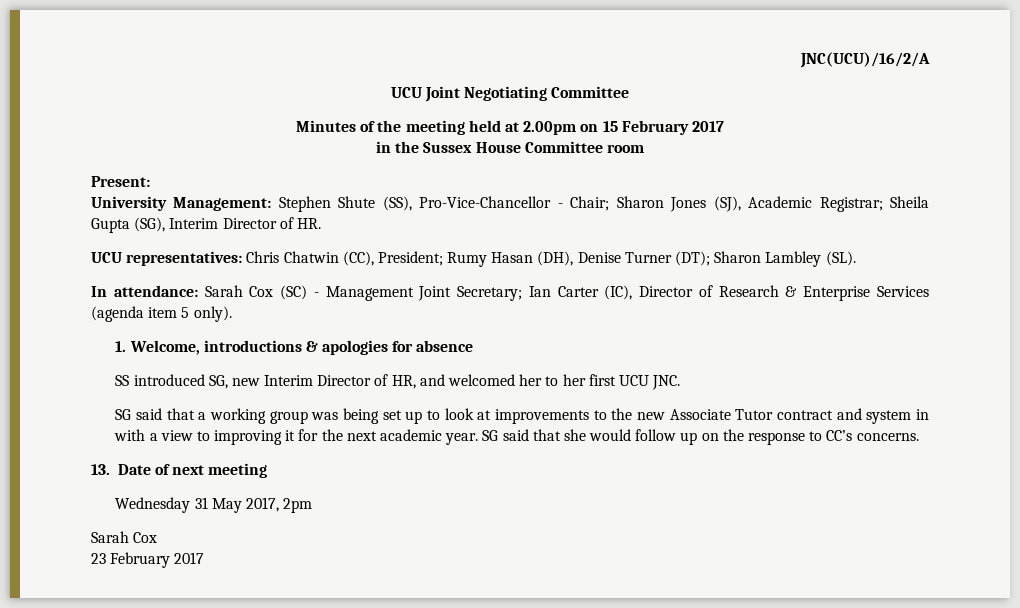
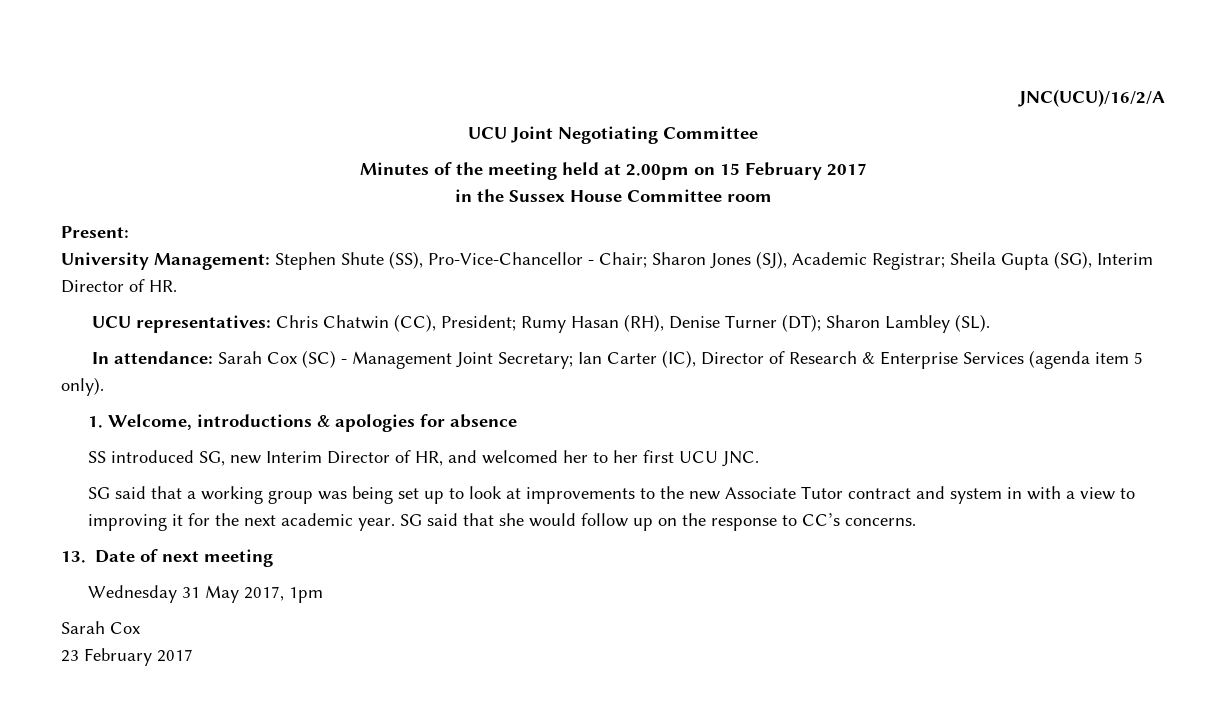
[537,251,574,266] (DH), -> [623,314,664,332] (RH),
[283,498,313,513] 2pm -> [288,587,323,603] 1pm

